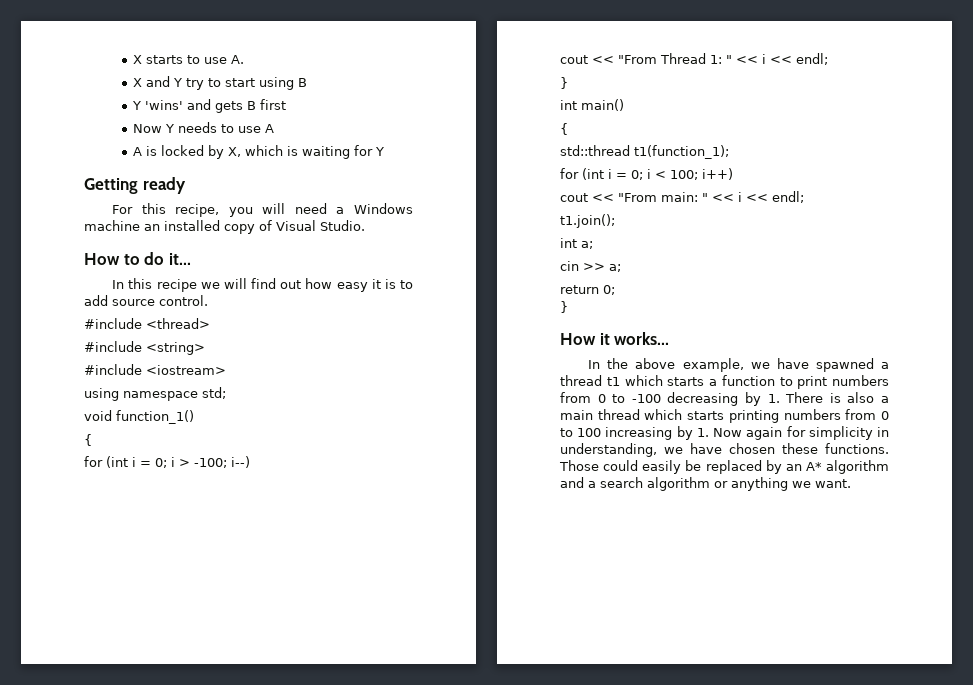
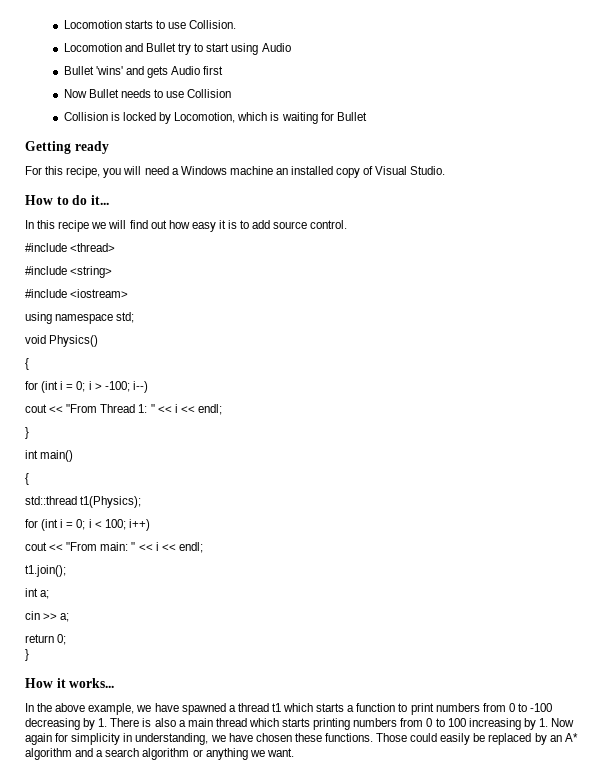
[133,55,143,64] X -> [63,20,122,29] Locomotion
[231,55,245,64] [133,76,183,87] A. // X and Y -> [189,20,237,29] [63,43,176,52] Collision. // Locomotion and Bullet
[298,78,308,87] [132,101,142,110] B // Y -> [261,43,291,52] [63,66,94,75] Audio // Bullet
[247,101,257,110] B -> [171,66,201,75] Audio
[165,124,175,133] Y -> [88,89,119,98] Bullet
[265,124,275,133] [133,147,143,156] A // A -> [187,89,232,98] [63,112,108,121] Collision // Collision
[228,147,242,157] X, -> [174,112,236,123] Locomotion,
[375,147,385,156] Y -> [336,112,367,121] Bullet
[116,410,194,424] function_1() -> [49,335,99,347] Physics()
[634,145,729,159] t1(function_1); -> [80,496,142,508] t1(Physics);

